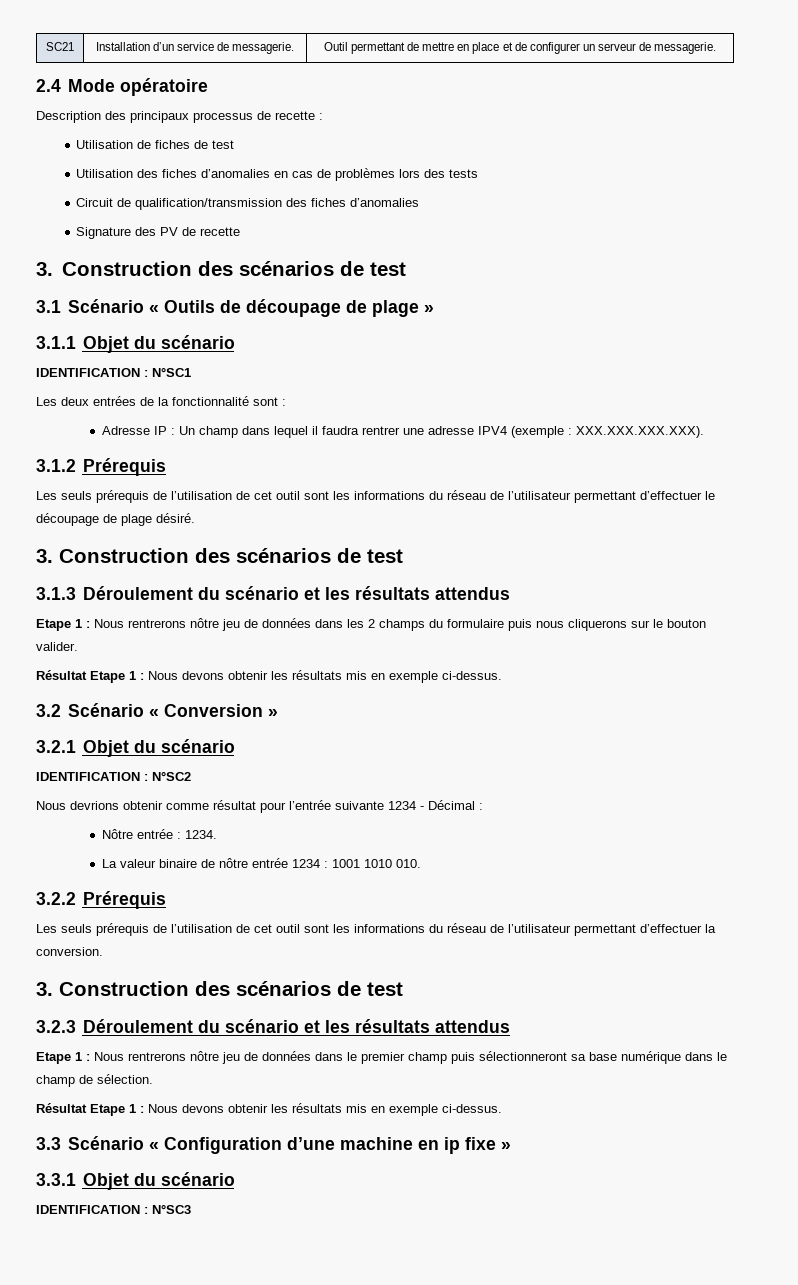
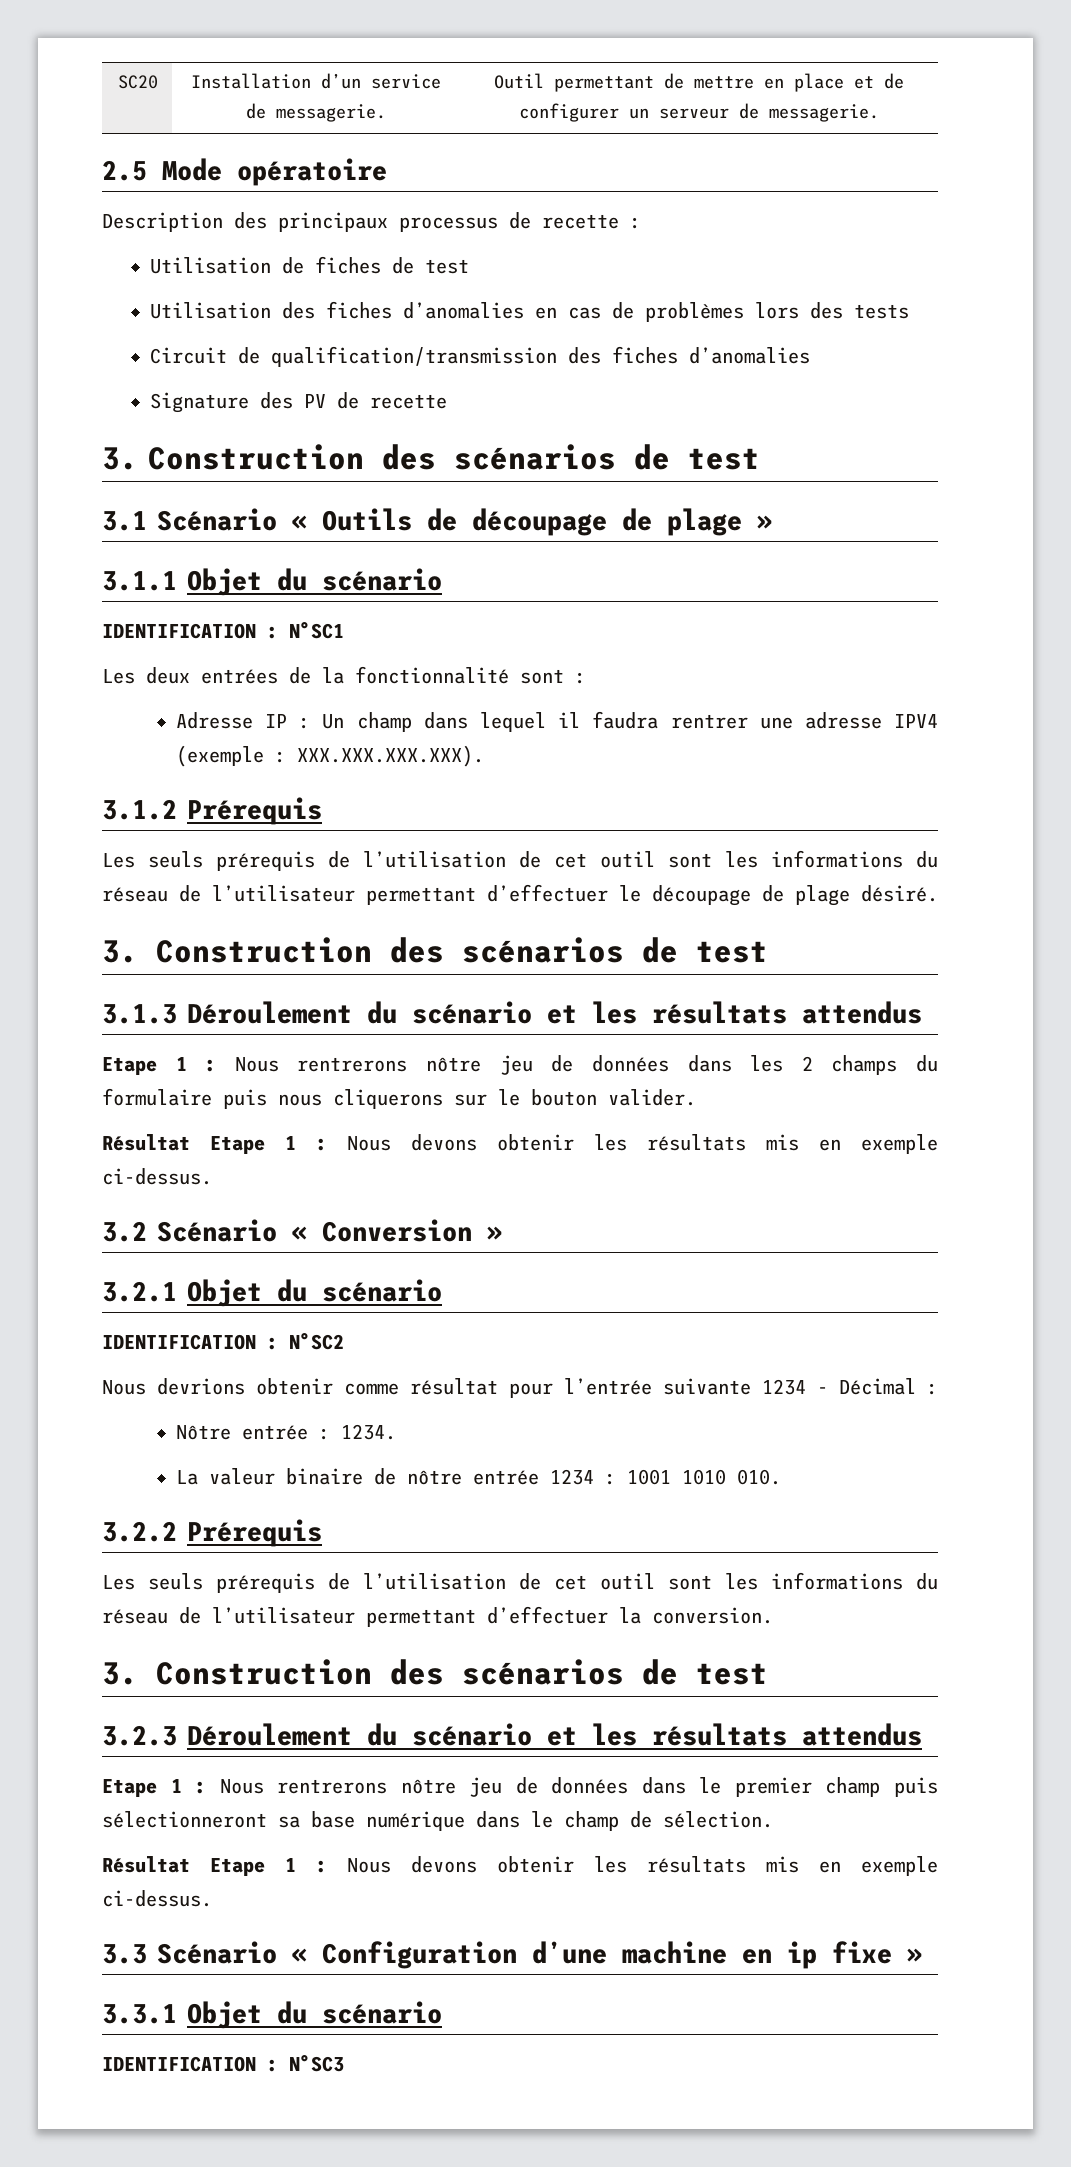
[46,42,74,51] SC21 -> [117,75,158,89] SC20
[36,79,61,92] 2.4 -> [102,160,147,181] 2.5

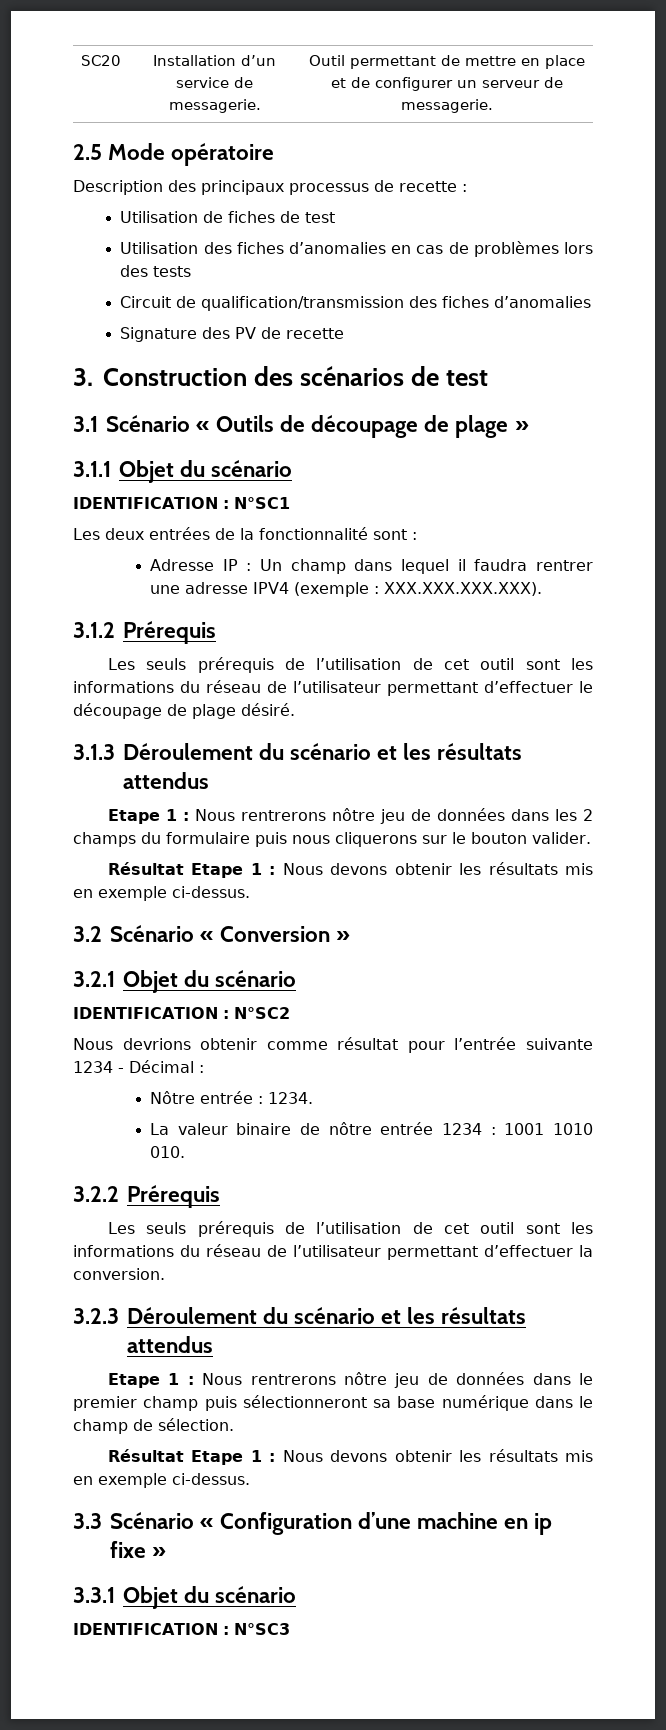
[102,937,768,963] // 3. Construction des scénarios de test -> (295, 709) none
[102,1659,768,1685] // 3. Construction des scénarios de test -> (165, 1274) none

